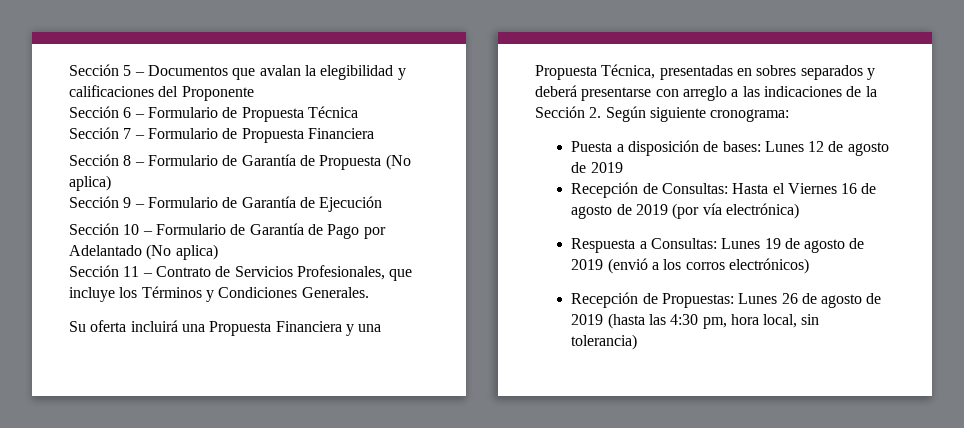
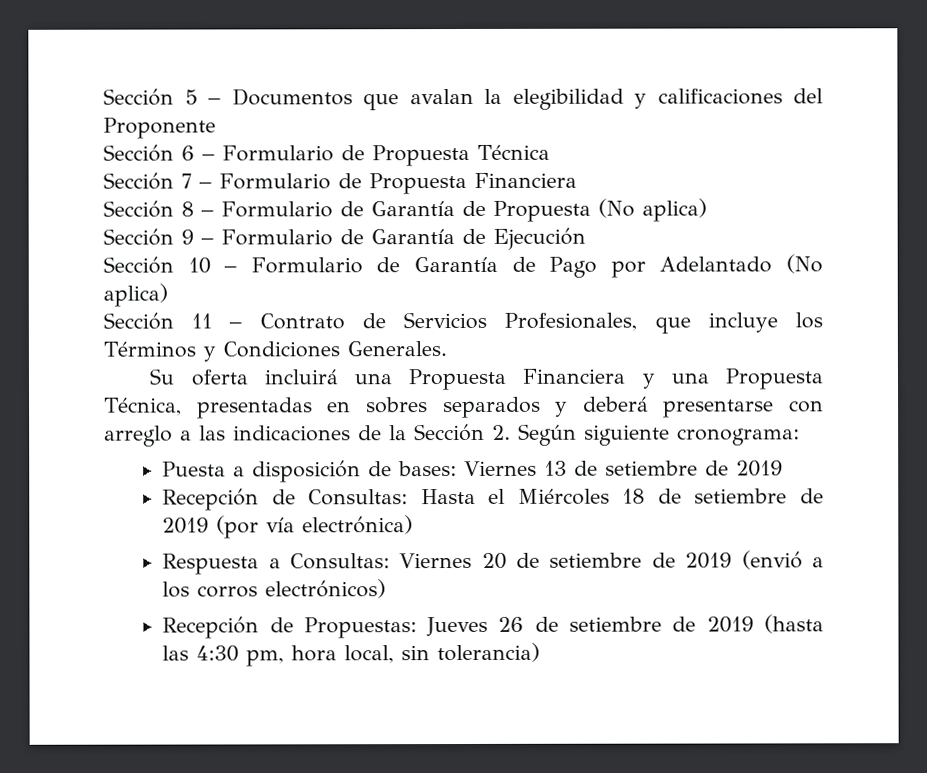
[764,141,889,156] Lunes 12 de agosto -> [464,460,699,476] Viernes 13 de setiembre
[787,183,877,194] [571,205,613,219] Viernes 16 de agosto -> [517,488,788,505] Miércoles 18 de setiembre
[721,238,846,253] Lunes 19 de agosto -> [399,552,643,569] Viernes 20 de setiembre
[738,293,778,304] Lunes -> [426,616,489,637] Jueves
[821,294,863,308] agosto -> [569,616,663,632] setiembre

